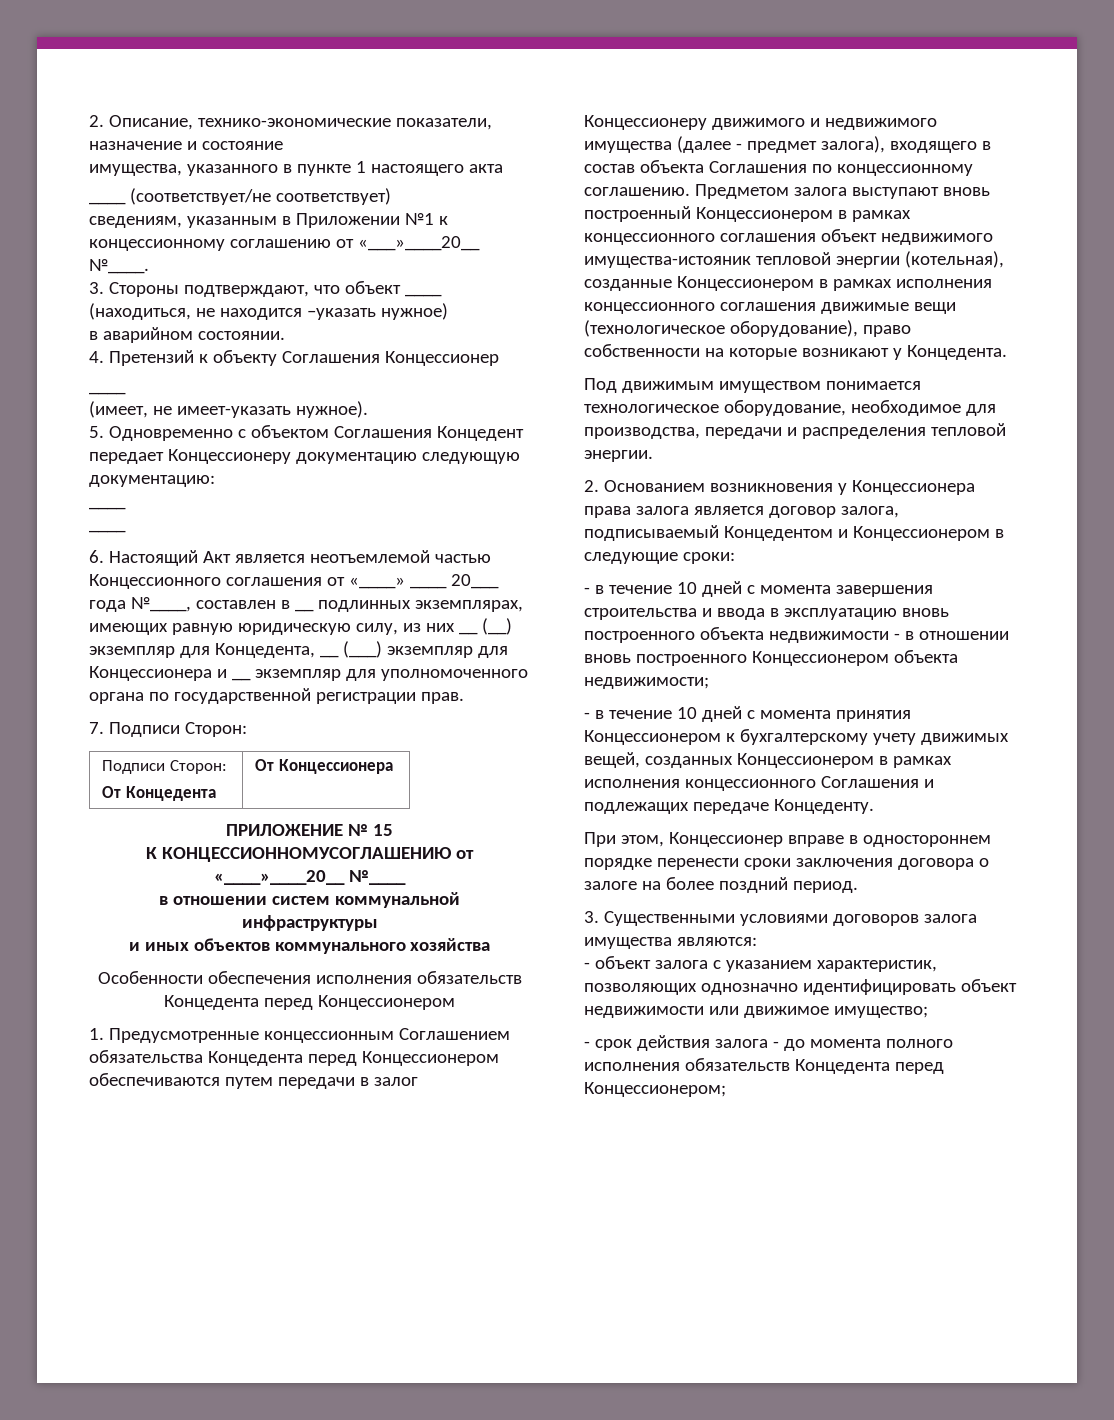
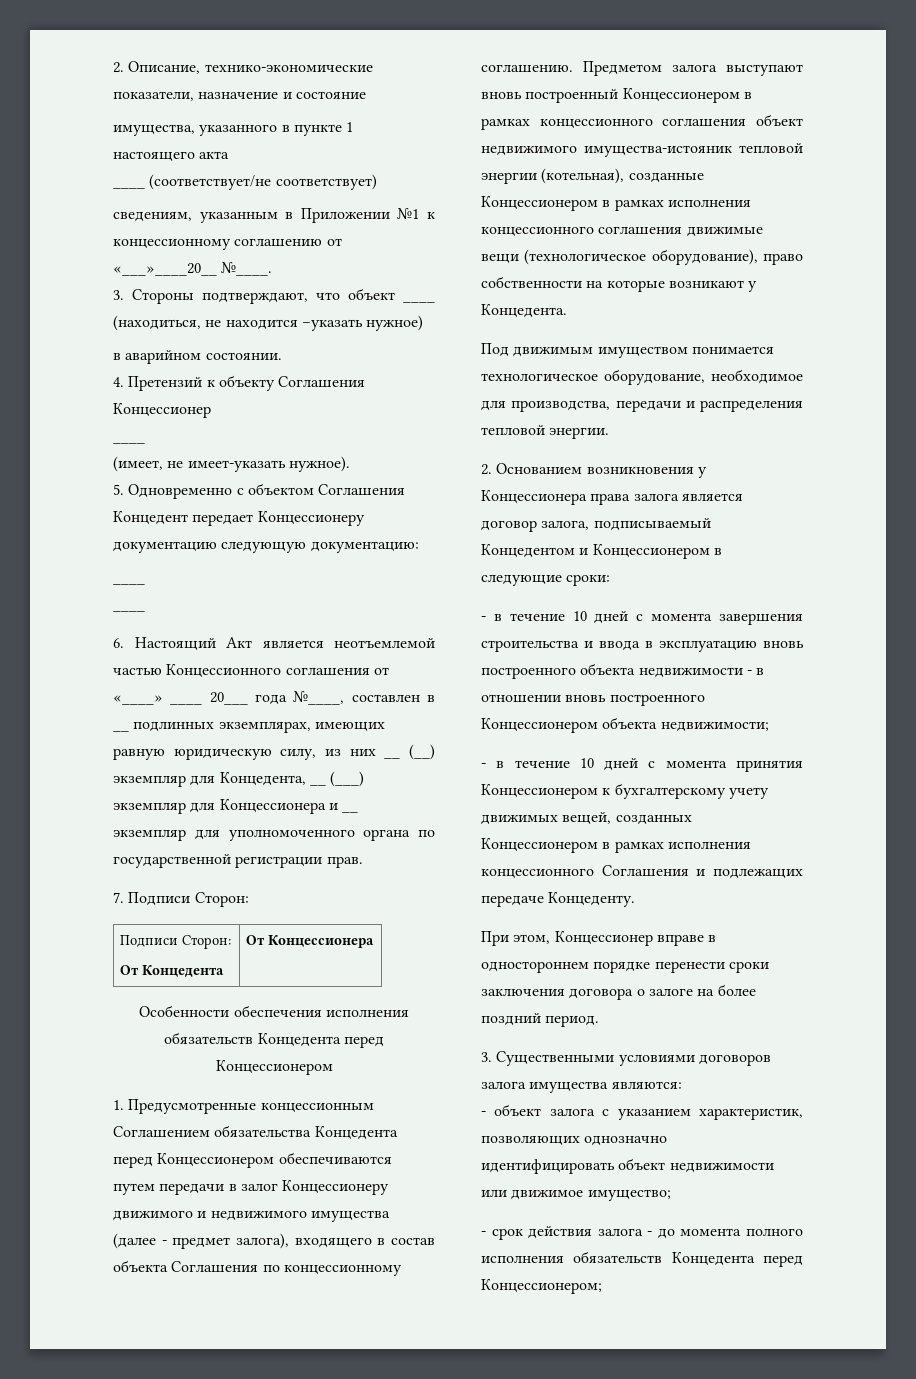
[226,824,393,836] [146,847,474,862] [214,870,406,885] [159,892,460,908] [241,915,378,931] [128,938,491,954] // ПРИЛОЖЕНИЕ № 15 // К КОНЦЕССИОННОМУСОГЛАШЕНИЮ от «____»____20__ №____ // в отношении систем коммунальной инфраструктуры // и иных объектов коммунального хозяйства -> (374, 941) none

